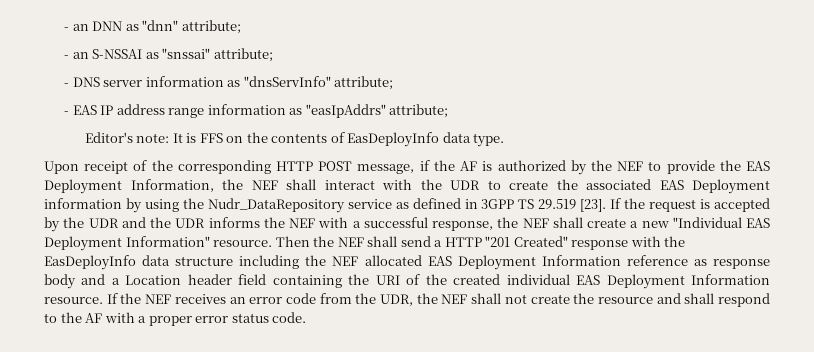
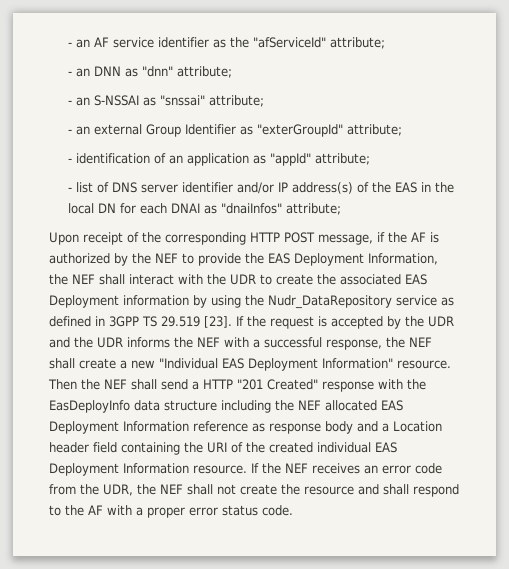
[64,24,89,31] - an -> [68,37,386,49] [68,68,91,77] - an AF service identifier as the "afServiceId" attribute; // - an
[72,76,394,90] [64,104,449,118] [84,132,505,147] DNS server information as "dnsServInfo" attribute; // - EAS IP address range information as "easIpAddrs" attribute; // Editor's note: It is FFS on the contents of EasDeployInfo data type. -> [76,124,403,137] [68,153,371,166] [68,182,455,194] [68,203,342,215] an external Group Identifier as "exterGroupId" attribute; // - identification of an application as "appId" attribute; // - list of DNS server identifier and/or IP address(s) of the EAS in the local DN for each DNAI as "dnaiInfos" attribute;

